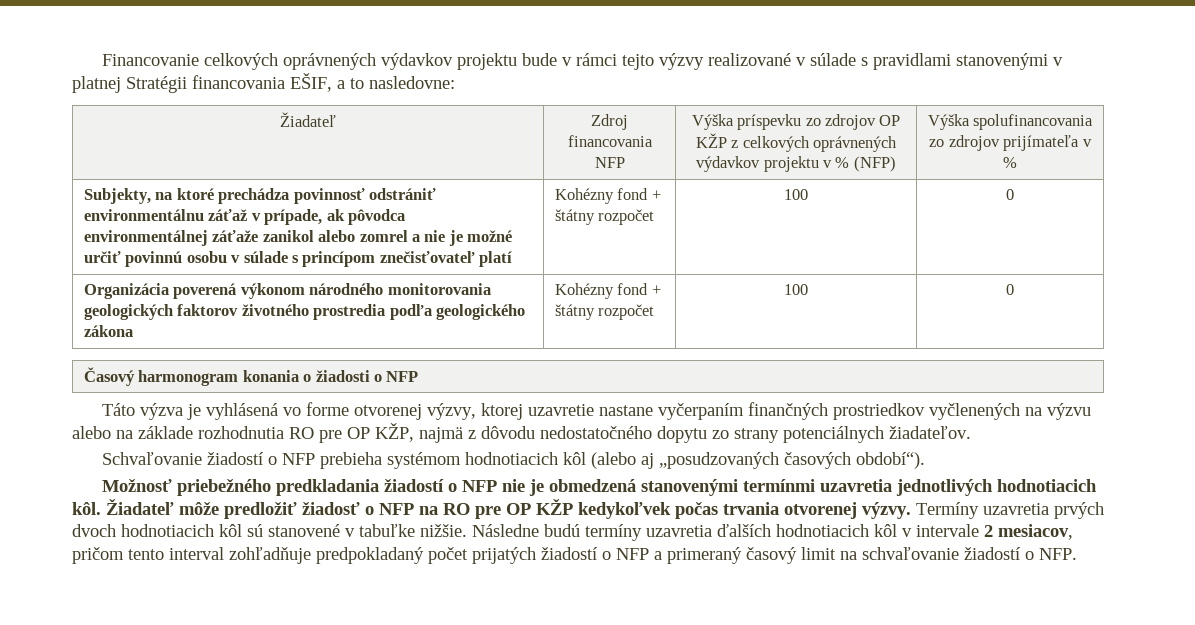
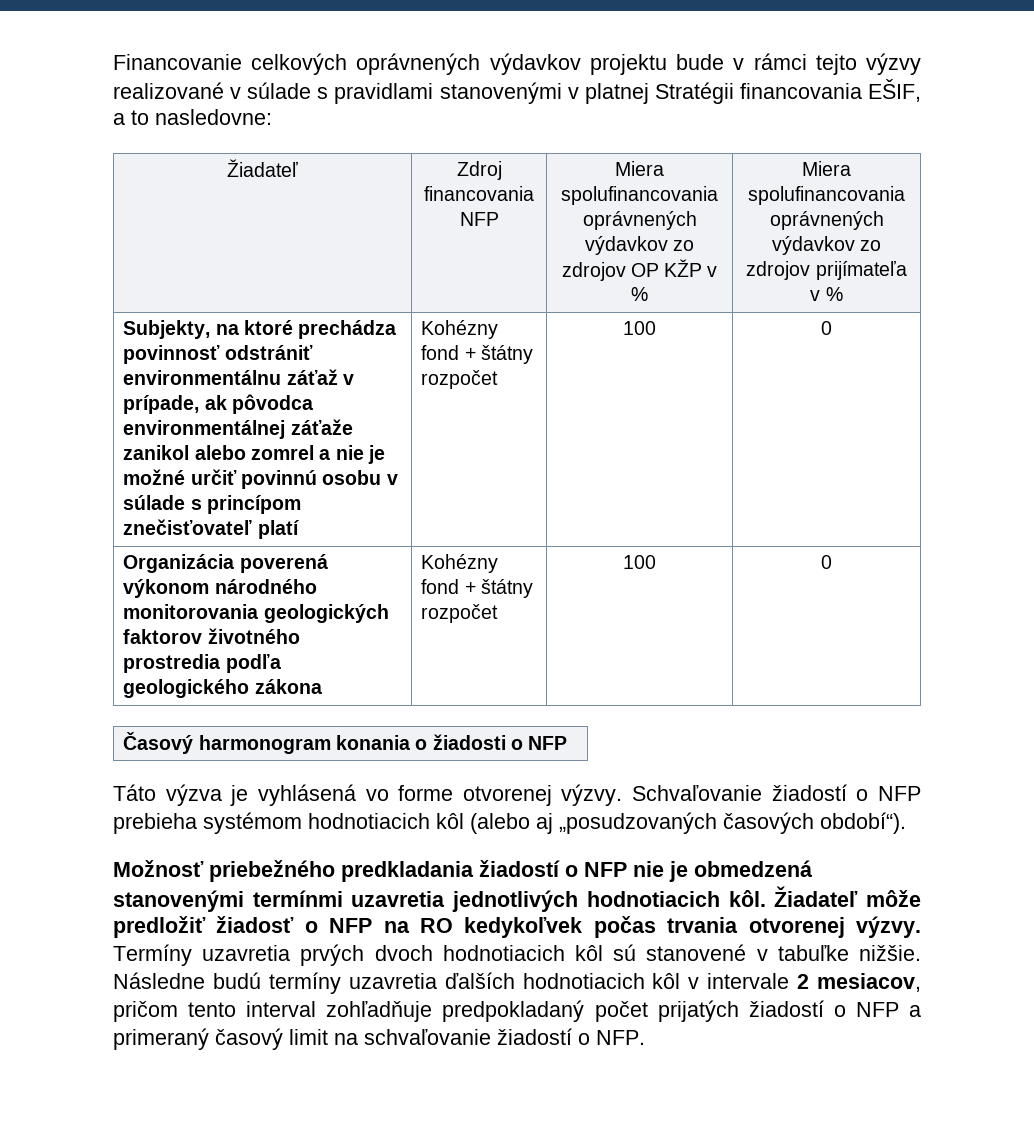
[691,114,901,130] [695,133,898,152] [696,156,896,172] [927,114,1094,130] Výška príspevku zo zdrojov OP KŽP z celkových oprávnených výdavkov projektu v % (NFP) | Výška spolufinancovania -> [615,161,664,176] [561,186,718,205] [582,211,697,230] [584,236,695,255] [561,259,718,281] [631,287,648,301] [802,161,851,176] [748,186,905,205] [769,211,884,230] [771,236,855,255] Miera spolufinancovania oprávnených výdavkov zo zdrojov OP KŽP v % | Miera spolufinancovania oprávnených výdavkov
[426,402,1091,420] [72,423,971,443] výzvy, ktorej uzavretie nastane vyčerpaním finančných prostriedkov vyčlenených na výzvu alebo na základe rozhodnutia RO pre OP KŽP, najmä z dôvodu nedostatočného dopytu zo strany potenciálnych žiadateľov. // -> [561,784,623,806] výzvy.
[475,499,573,519] pre OP KŽP -> (453, 925) none

